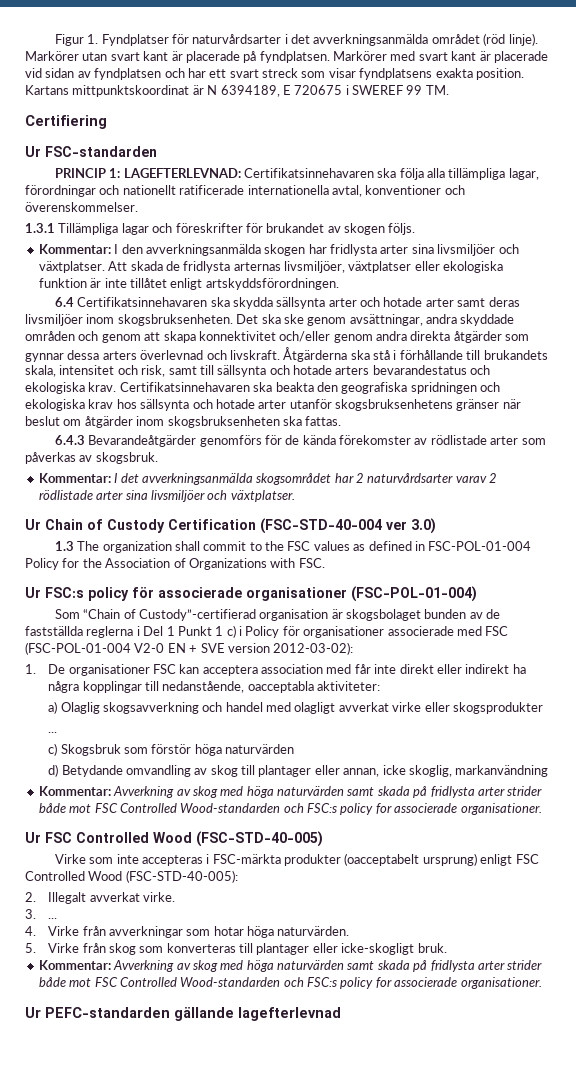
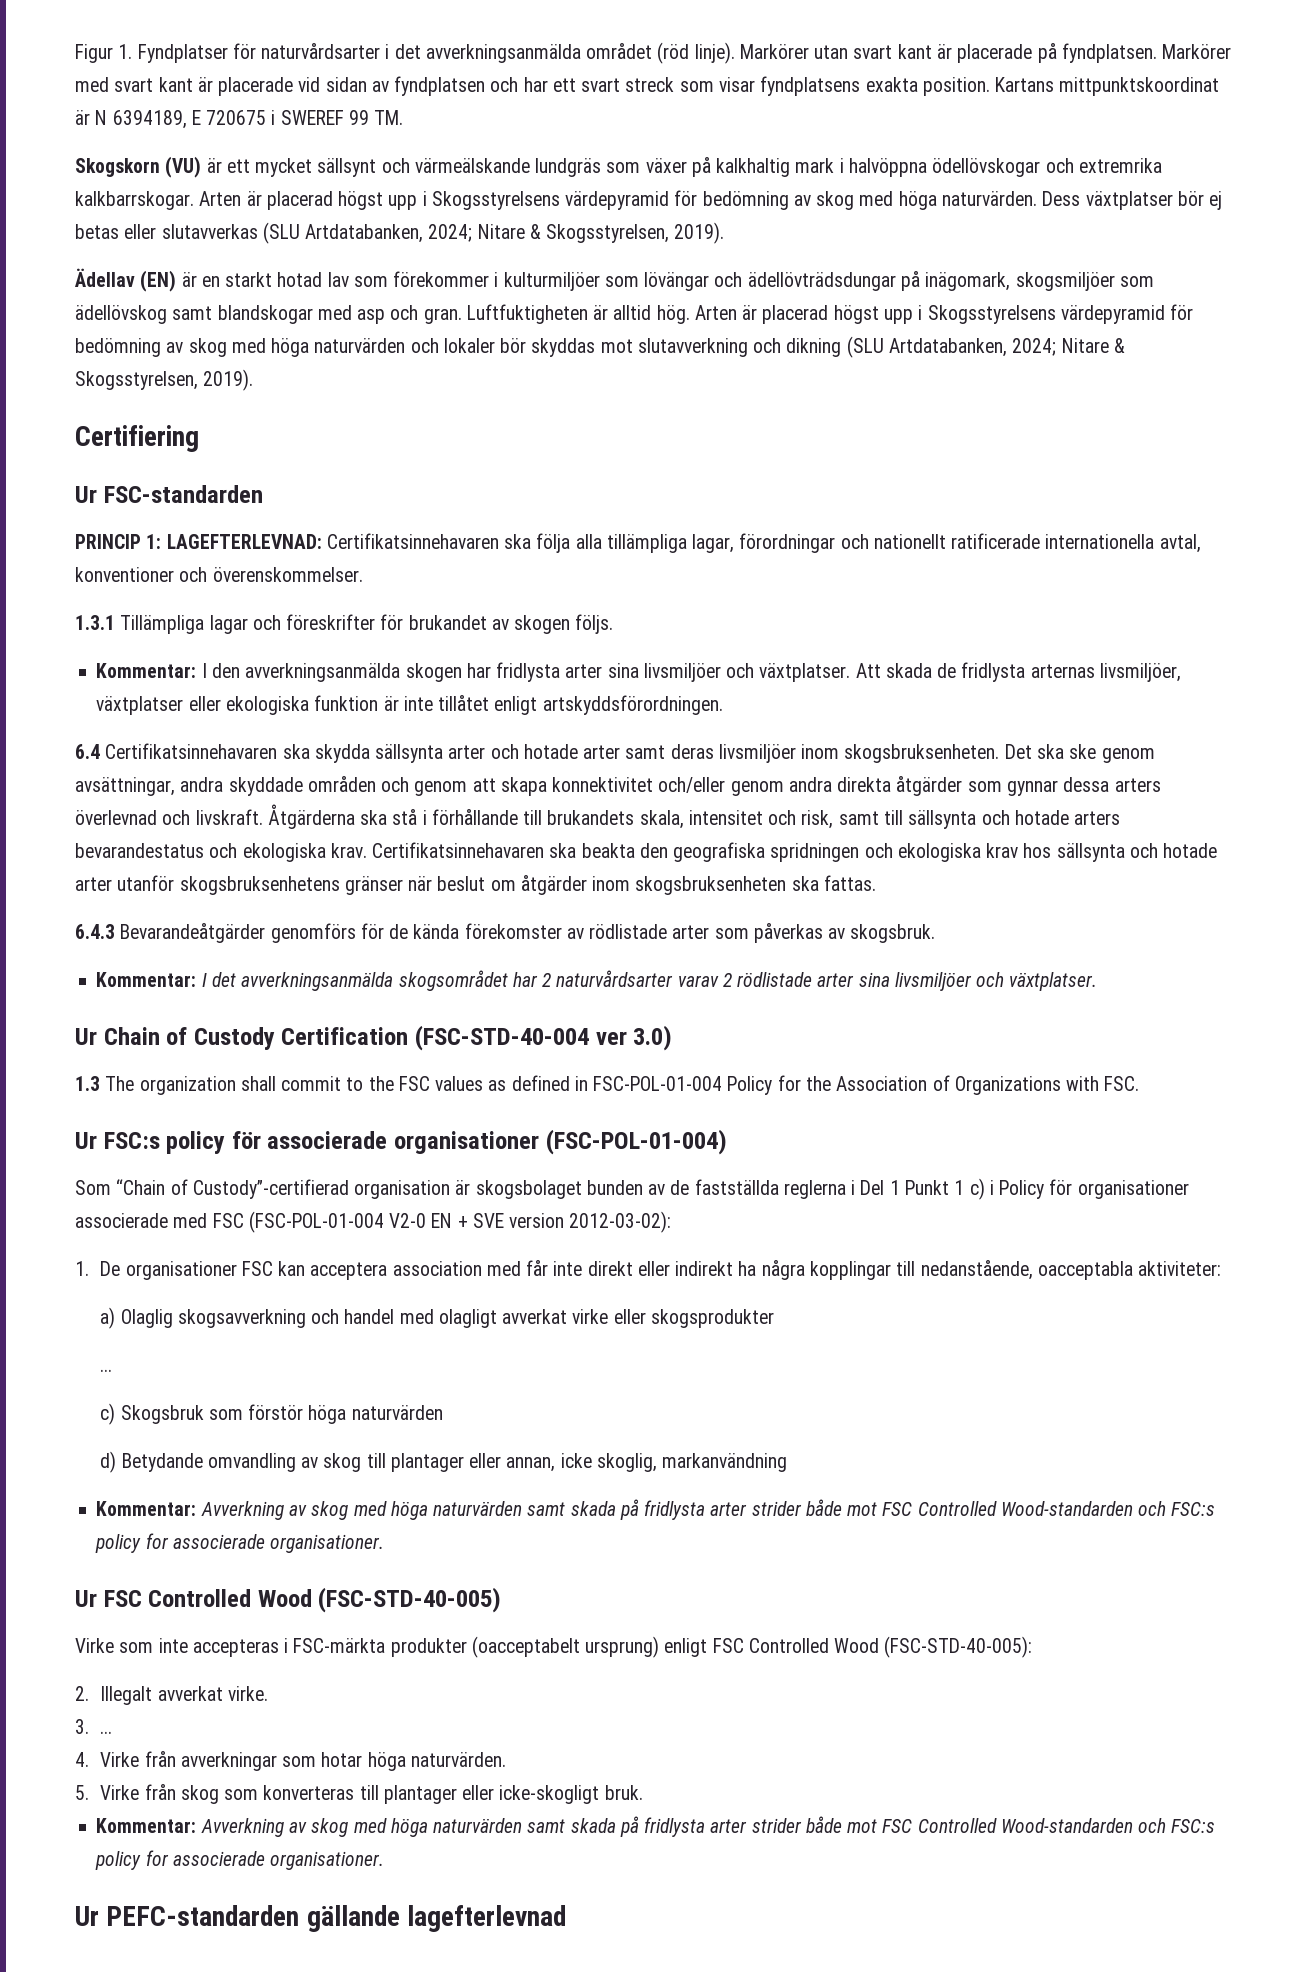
(449, 90) none -> [75,156,1162,178] [75,190,1223,210] [75,222,725,244] [75,268,1154,292] [75,304,1194,324] [75,336,1125,358] [75,369,254,391] // Skogskorn (VU) är ett mycket sällsynt och värmeälskande lundgräs som växer på kalkhaltig mark i halvöppna ödellövskogar och extremrika kalkbarrskogar. Arten är placerad högst upp i Skogsstyrelsens värdepyramid för bedömning av skog med höga naturvärden. Dess växtplatser bör ej betas eller slutavverkas (SLU Artdatabanken, 2024; Nitare & Skogsstyrelsen, 2019). // Ädellav (EN) är en starkt hotad lav som förekommer i kulturmiljöer som lövängar och ädellövträdsdungar på inägomark, skogsmiljöer som ädellövskog samt blandskogar med asp och gran. Luftfuktigheten är alltid hög. Arten är placerad högst upp i Skogsstyrelsens värdepyramid för bedömning av skog med höga naturvärden och lokaler bör skyddas mot slutavverkning och dikning (SLU Artdatabanken, 2024; Nitare & Skogsstyrelsen, 2019).

